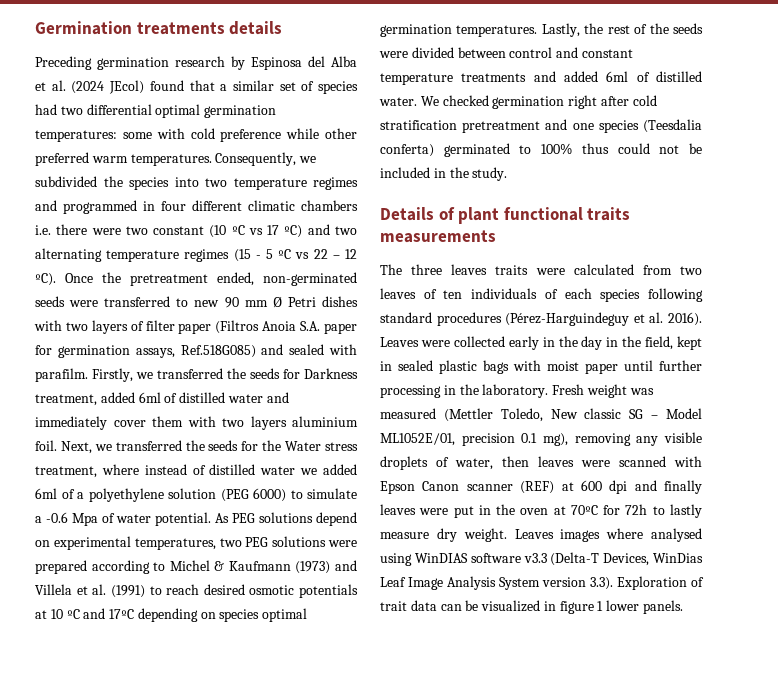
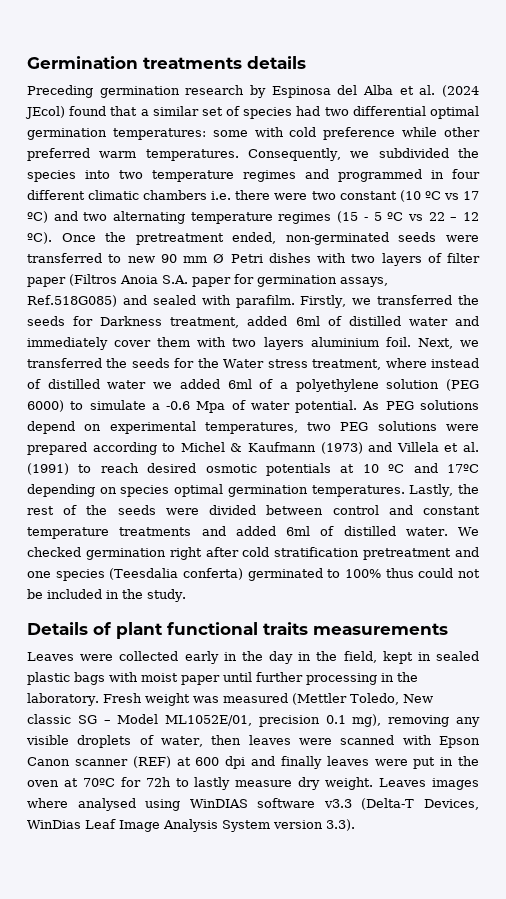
[380,264,702,275] [380,288,703,302] [380,312,702,326] The three leaves traits were calculated from two leaves of ten individuals of each species following standard procedures (Pérez-Harguindeguy et al. 2016). -> (448, 629) none
[617,576,704,590] [380,600,684,614] Exploration of trait data can be visualized in figure 1 lower panels. -> (355, 825) none

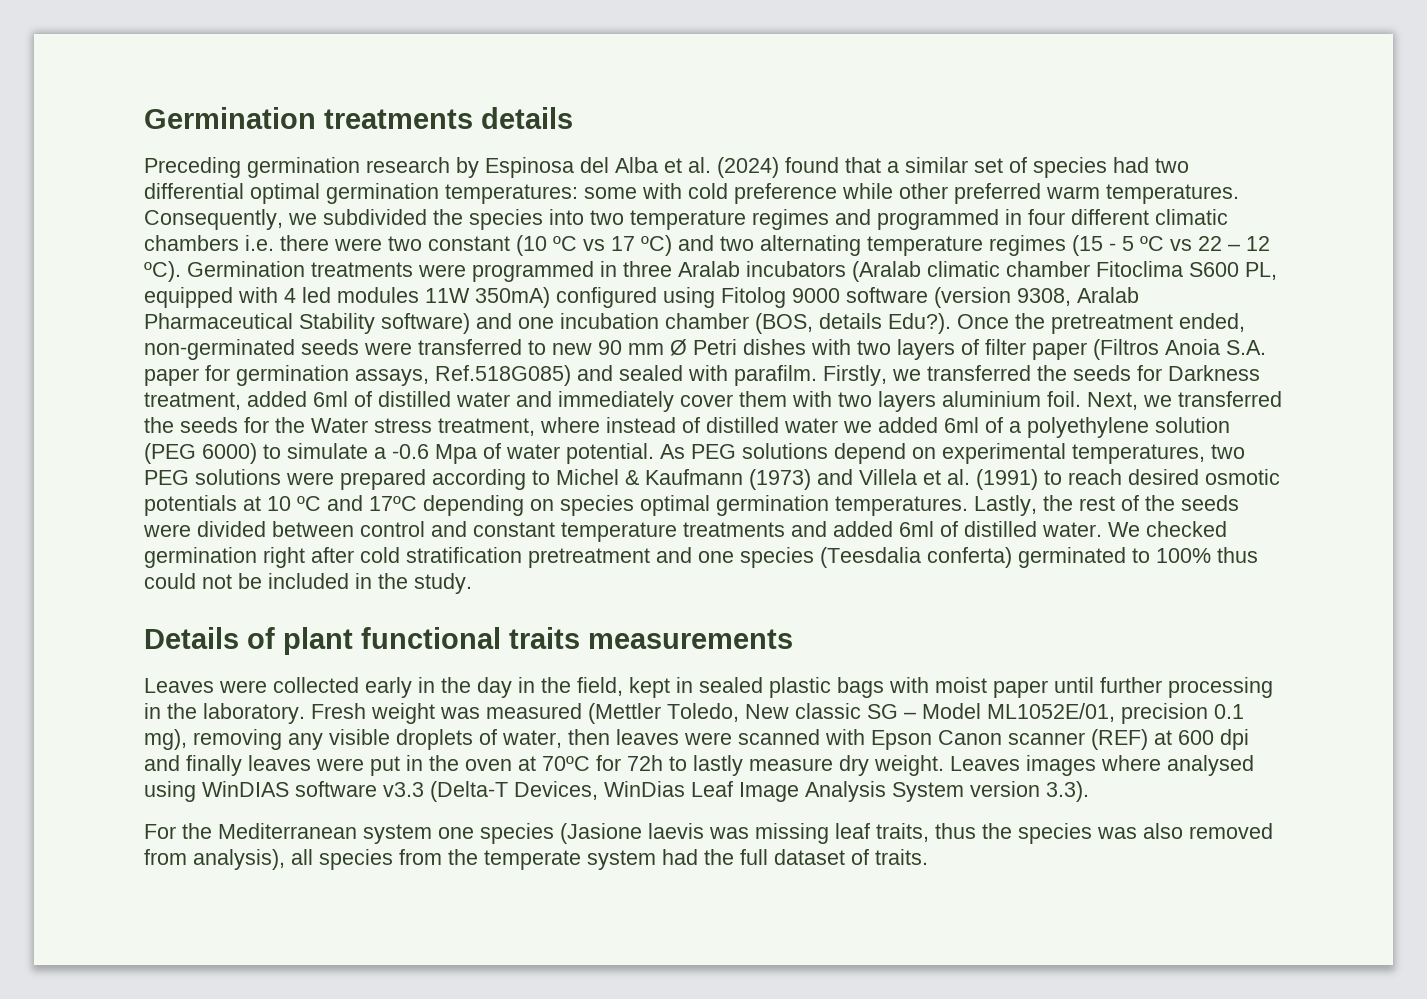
[442,85,480,97] [25,106,65,119] (2024 JEcol) -> [717,157,779,178] (2024)
(52, 238) none -> [187,261,1277,282] [144,287,1139,308] [144,313,951,334] Germination treatments were programmed in three Aralab incubators (Aralab climatic chamber Fitoclima S600 PL, equipped with 4 led modules 11W 350mA) configured using Fitolog 9000 software (version 9308, Aralab Pharmaceutical Stability software) and one incubation chamber (BOS, details Edu?).
(355, 825) none -> [144,823,1273,844] [144,849,928,870] // For the Mediterranean system one species (Jasione laevis was missing leaf traits, thus the species was also removed from analysis), all species from the temperate system had the full dataset of traits.

